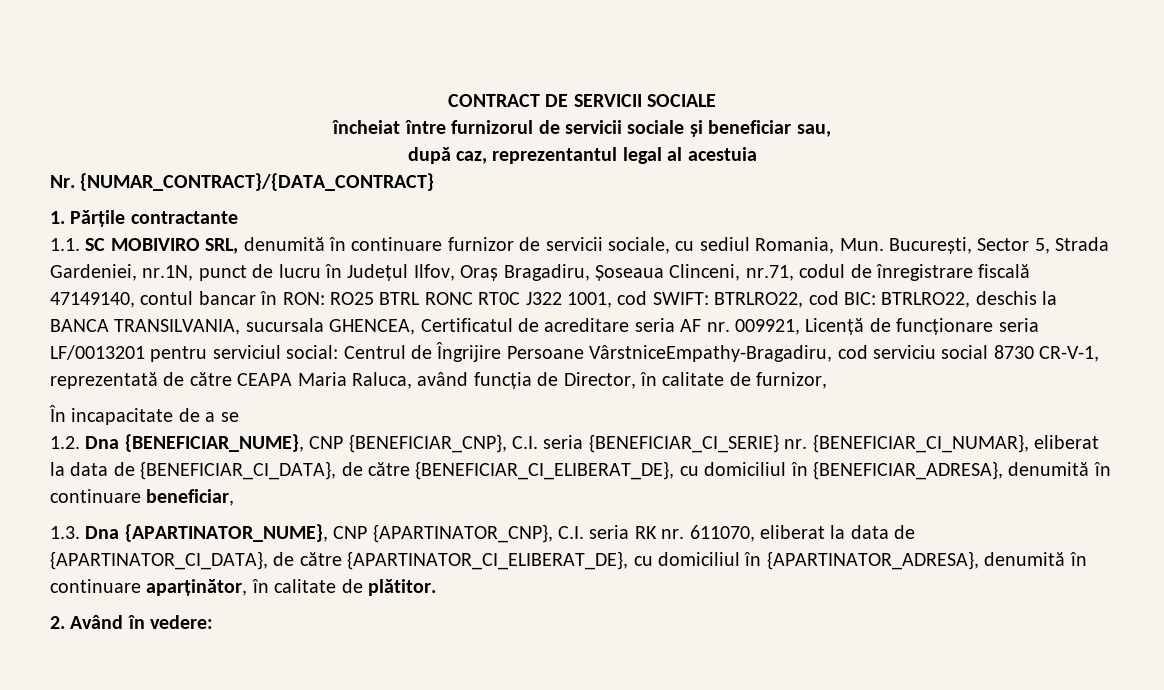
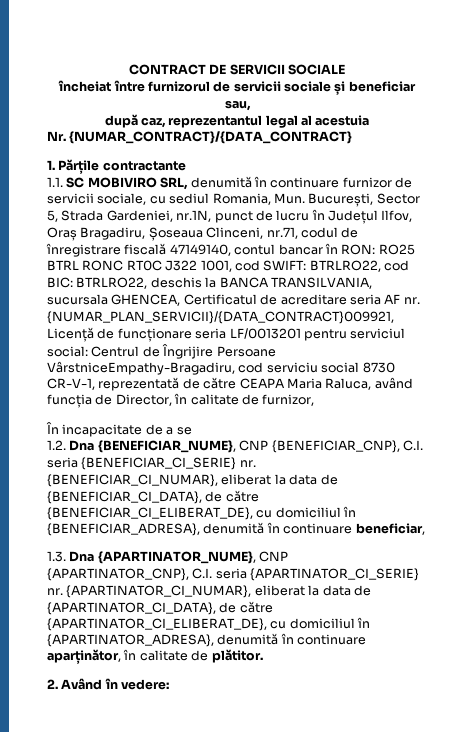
[734,319,800,335] 009921, -> [47,311,394,324] {NUMAR_PLAN_SERVICII}/{DATA_CONTRACT}009921,
[634,525,755,542] RK nr. 611070, -> [250,568,420,581] [47,585,252,598] {APARTINATOR_CI_SERIE} nr. {APARTINATOR_CI_NUMAR},

